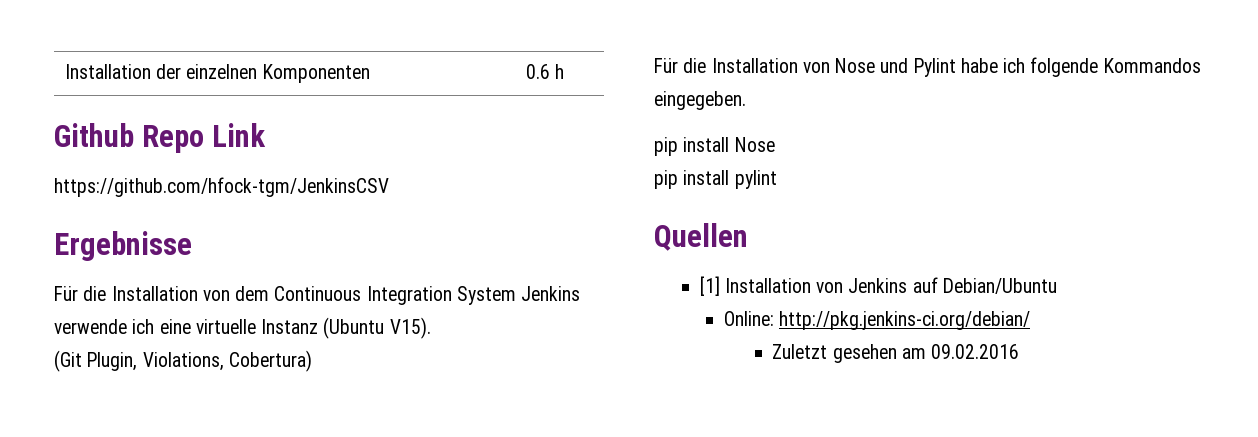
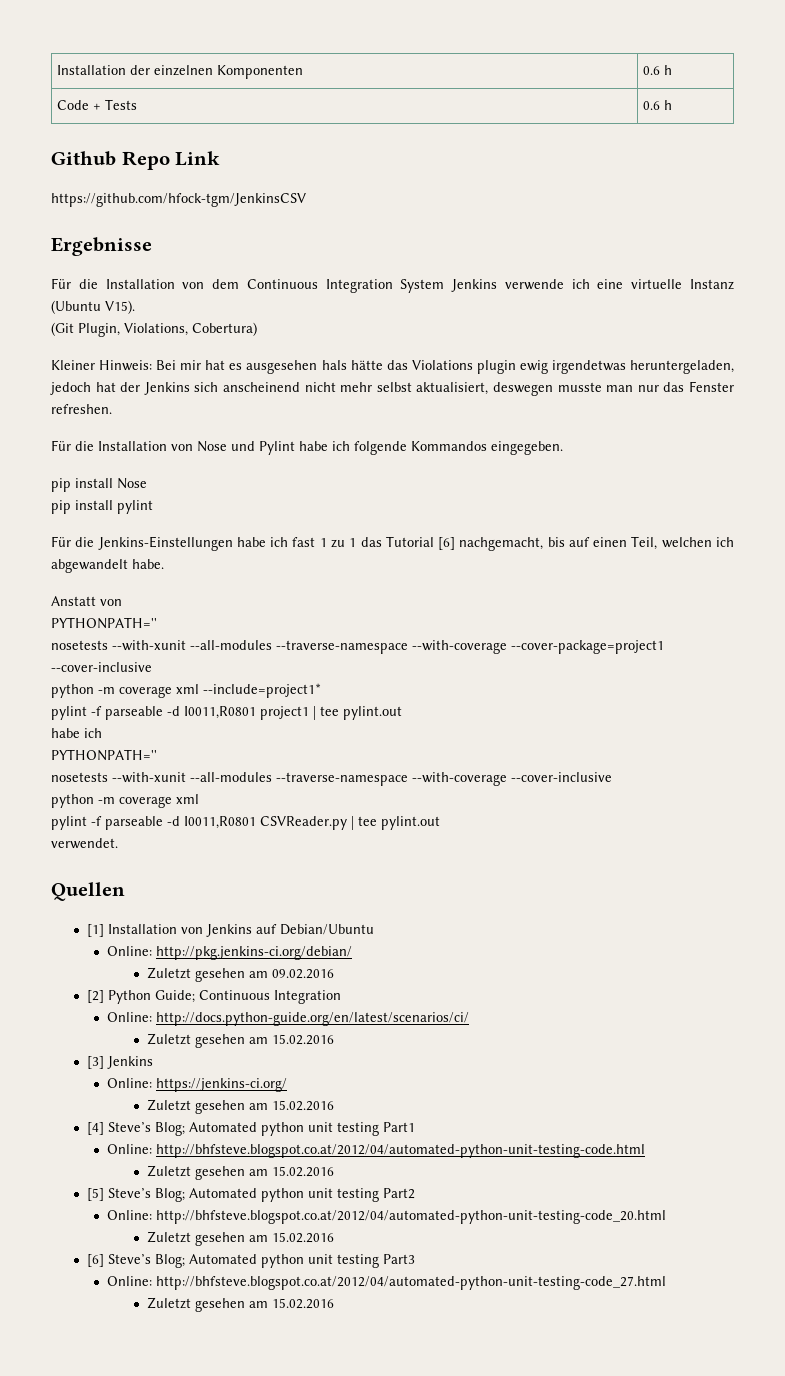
(565, 71) none -> [56,99,137,110] [642,100,672,110] // Code + Tests | 0.6 h
(312, 361) none -> [51,360,734,374] [50,381,735,396] [51,404,112,414] // Kleiner Hinweis: Bei mir hat es ausgesehen hals hätte das Violations plugin ewig irgendetwas heruntergeladen, jedoch hat der Jenkins sich anscheinend nicht mehr selbst aktualisiert, deswegen musste man nur das Fenster refreshen.
(777, 179) none -> [51,536,735,551] [51,559,164,573] [51,596,122,606] [51,617,157,629] [51,640,664,654] [51,662,152,672] [51,683,321,698] [51,706,402,720] [51,728,102,738] [51,749,157,761] [51,772,612,786] [51,794,199,808] [51,816,440,830] [51,838,118,849] // Für die Jenkins-Einstellungen habe ich fast 1 zu 1 das Tutorial [6] nachgemacht, bis auf einen Teil, welchen ich abgewandelt habe. // Anstatt von // PYTHONPATH='' // nosetests --with-xunit --all-modules --traverse-namespace --with-coverage --cover-package=project1 --cover-inclusive // python -m coverage xml --include=project1* // pylint -f parseable -d I0011,R0801 project1 | tee pylint.out // habe ich // PYTHONPATH='' // nosetests --with-xunit --all-modules --traverse-namespace --with-coverage --cover-inclusive // python -m coverage xml // pylint -f parseable -d I0011,R0801 CSVReader.py | tee pylint.out // verwendet.
(1020, 351) none -> [86,990,341,1004] [106,1012,469,1026] [146,1033,334,1048] [86,1056,153,1069] [106,1078,287,1092] [146,1099,334,1114] [86,1122,415,1136] [106,1144,645,1158] [146,1165,334,1180] [86,1188,415,1202] [106,1210,666,1224] [146,1231,334,1246] [86,1254,415,1268] [106,1276,666,1290] [146,1297,334,1312] // [2] Python Guide; Continuous Integration // Online: http://docs.python-guide.org/en/latest/scenarios/ci/ // Zuletzt gesehen am 15.02.2016 // [3] Jenkins // Online: https://jenkins-ci.org/ // Zuletzt gesehen am 15.02.2016 // [4] Steve’s Blog; Automated python unit testing Part1 // Online: http://bhfsteve.blogspot.co.at/2012/04/automated-python-unit-testing-code.html // Zuletzt gesehen am 15.02.2016 // [5] Steve’s Blog; Automated python unit testing Part2 // Online: http://bhfsteve.blogspot.co.at/2012/04/automated-python-unit-testing-code_20.html // Zuletzt gesehen am 15.02.2016 // [6] Steve’s Blog; Automated python unit testing Part3 // Online: http://bhfsteve.blogspot.co.at/2012/04/automated-python-unit-testing-code_27.html // Zuletzt gesehen am 15.02.2016

